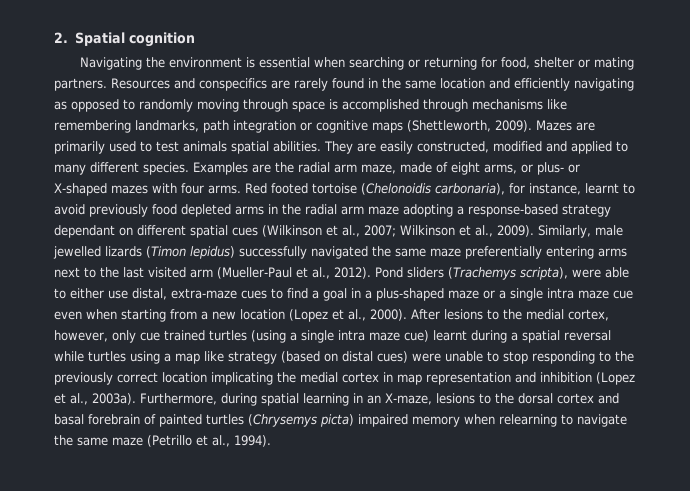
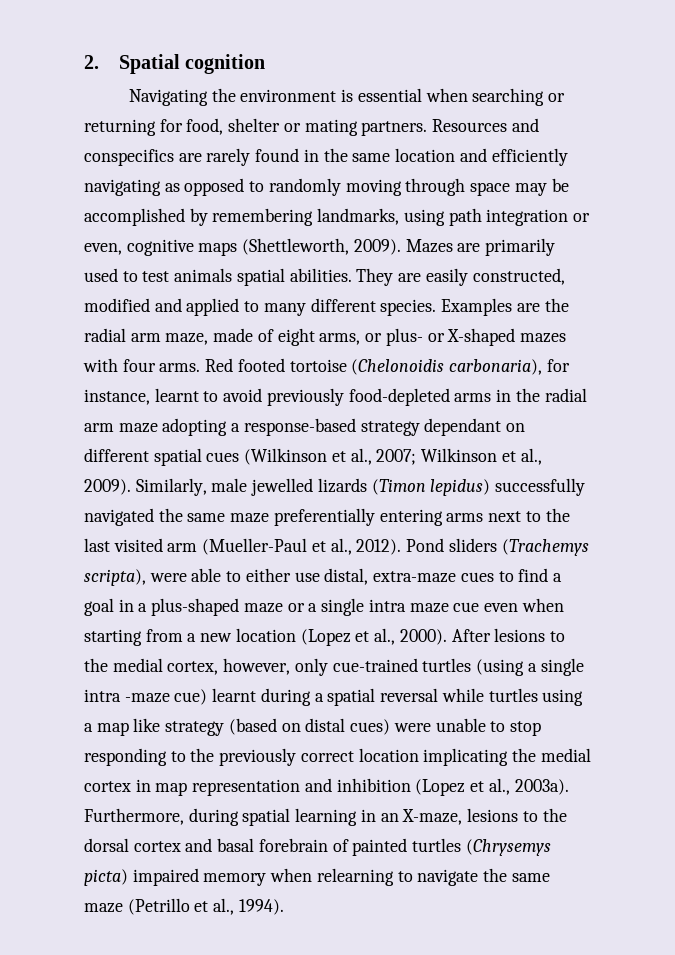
[329,99,567,112] is accomplished through mechanisms like -> [514,178,569,196] [84,208,208,226] may be accomplished by
(199, 126) none -> [403,209,445,226] using
(312, 126) none -> [84,243,122,255] even,
[152,204,231,217] food depleted -> [348,388,450,406] food-depleted
[140,330,205,341] cue trained -> [332,658,418,672] cue-trained
[369,332,400,341] maze -> [124,693,170,703] -maze

